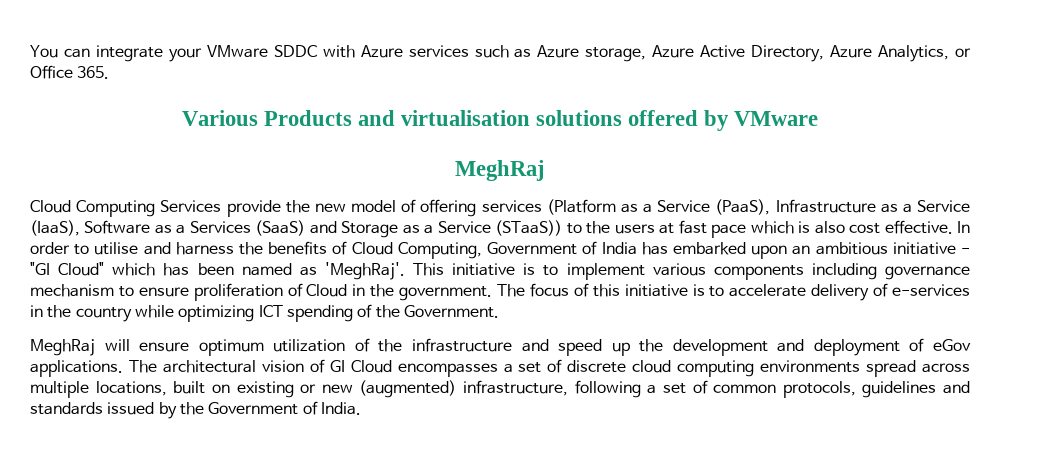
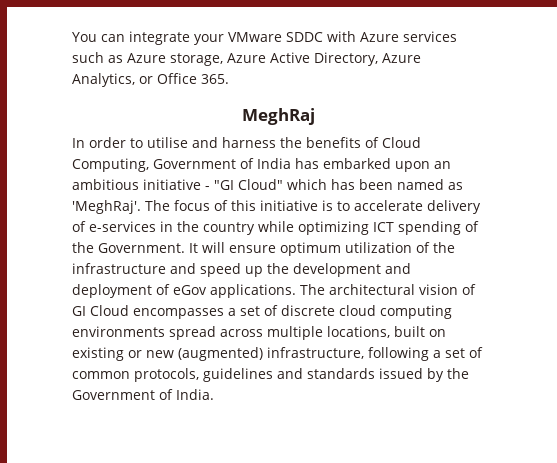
[181,110,819,131] [455,160,545,181] [30,199,970,217] [30,220,953,238] Various Products and virtualisation solutions offered by VMware // MeghRaj // Cloud Computing Services provide the new model of offering services (Platform as a Service (PaaS), Infrastructure as a Service (IaaS), Software as a Services (SaaS) and Storage as a Service (STaaS)) to the users at fast pace which is also cost effective. -> [242,108,315,125] MeghRaj //
[413,263,970,280] [30,283,493,301] This initiative is to implement various components including governance mechanism to ensure proliferation of Cloud in the government. -> (141, 207) none
[30,339,95,356] // MeghRaj -> [189,243,198,253] It

